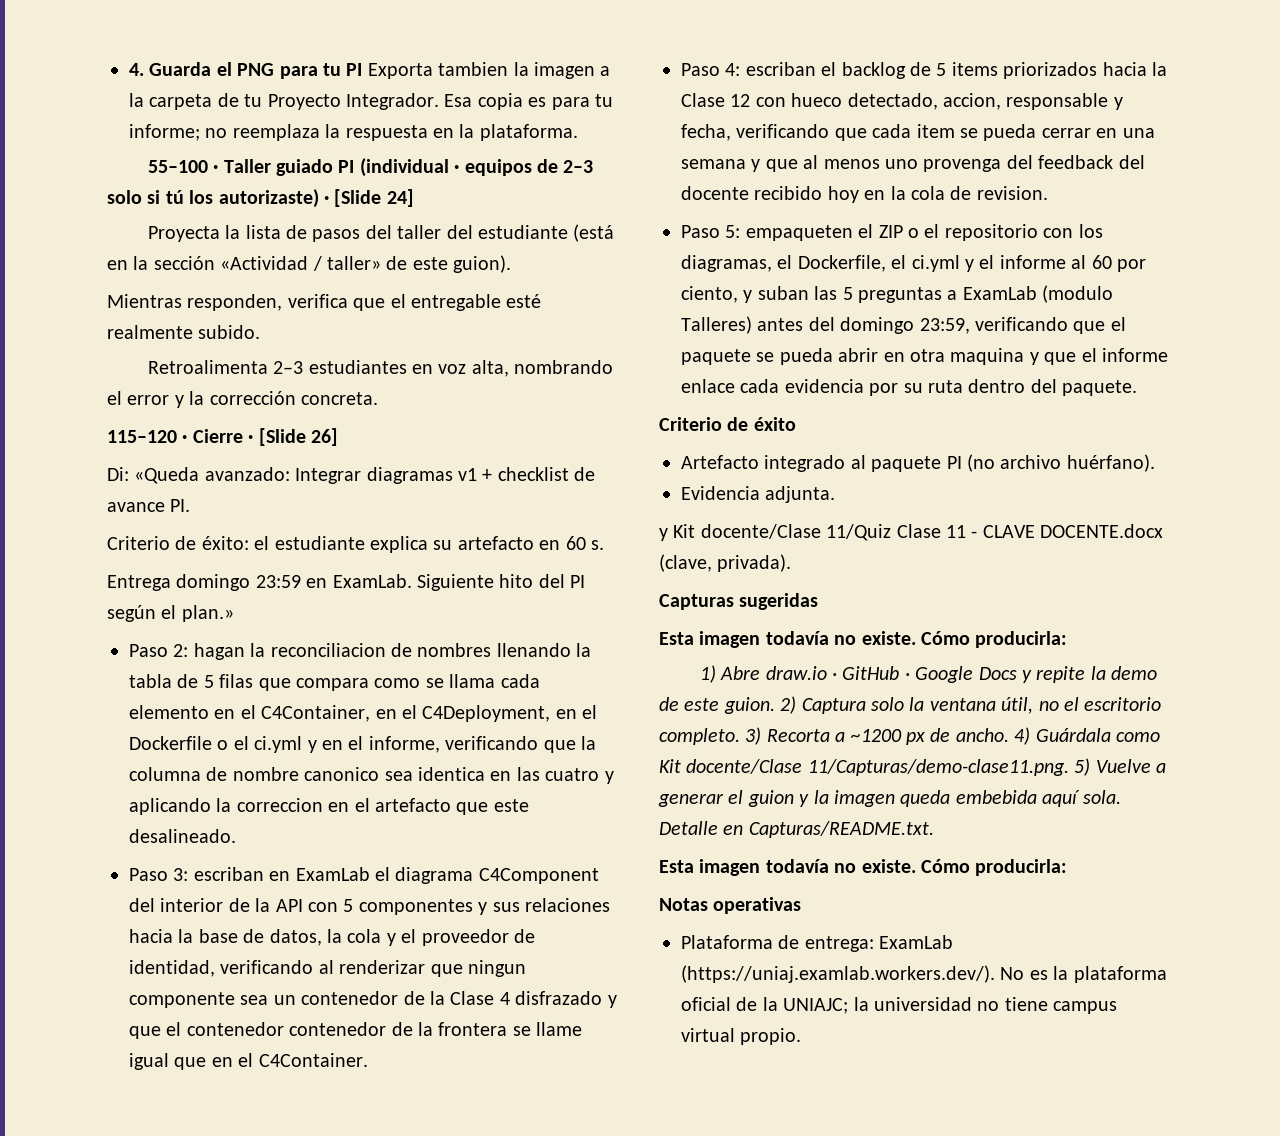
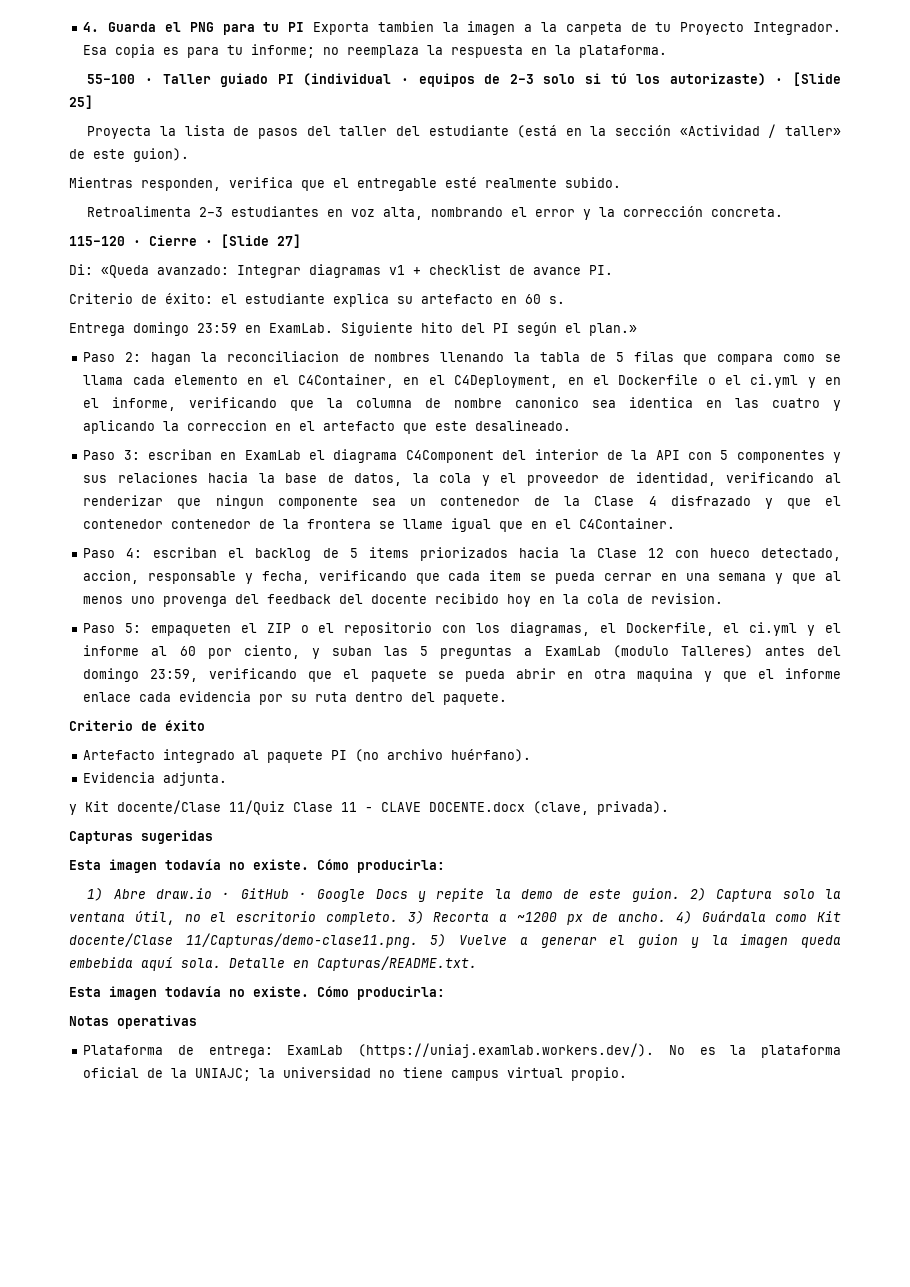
[386,189,414,207] 24] -> [69,95,93,109] 25]
[311,428,338,446] 26] -> [277,234,301,248] 27]

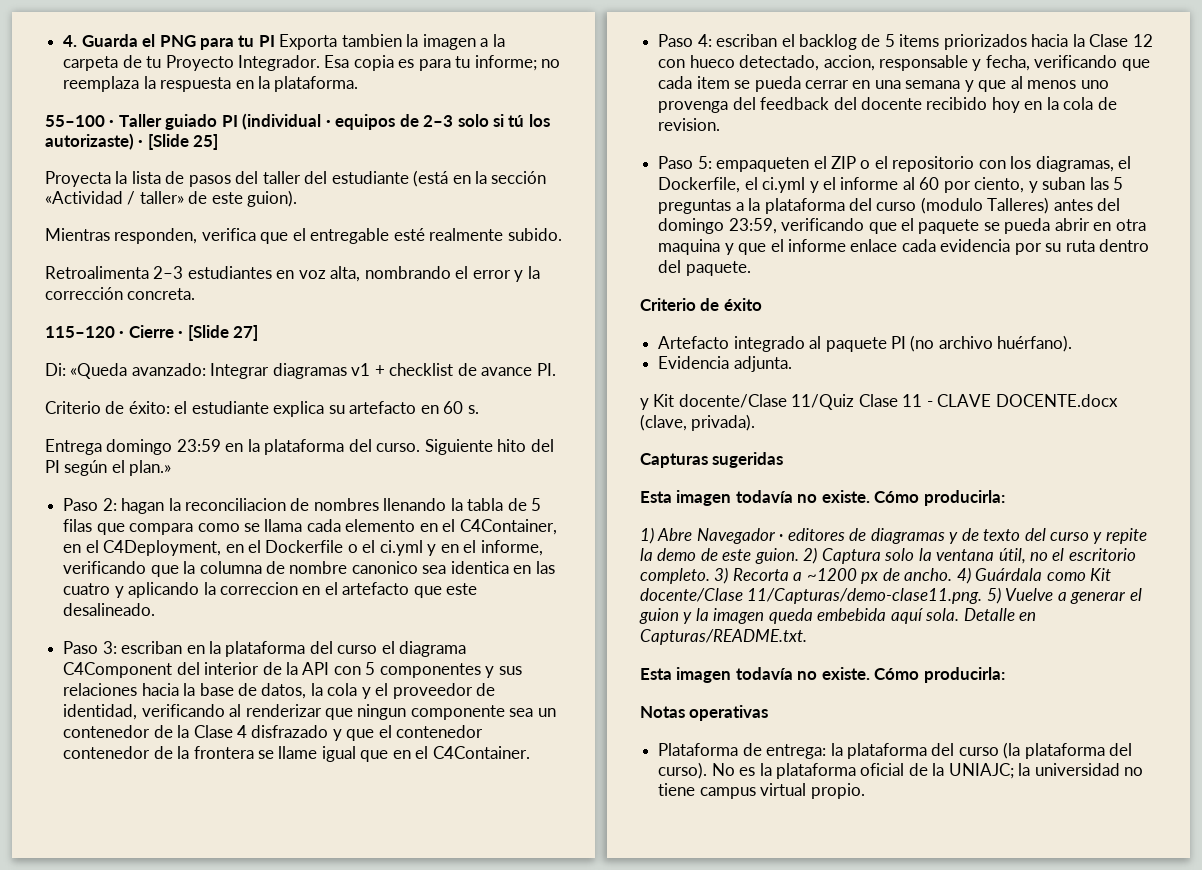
[269,323,333,333] ExamLab. -> [247,439,421,455] la plataforma del curso.
[244,450,301,460] ExamLab -> [208,641,378,657] la plataforma del curso
[544,646,601,656] ExamLab -> [748,198,917,214] la plataforma del curso
[155,888,408,902] draw.io · GitHub · Google Docs -> [696,528,1090,544] Navegador · editores de diagramas y de texto del curso
[287,1043,655,1058] ExamLab (https://uniaj.examlab.workers.dev/). -> [830,742,1133,759] [658,762,708,779] la plataforma del curso (la plataforma del curso).

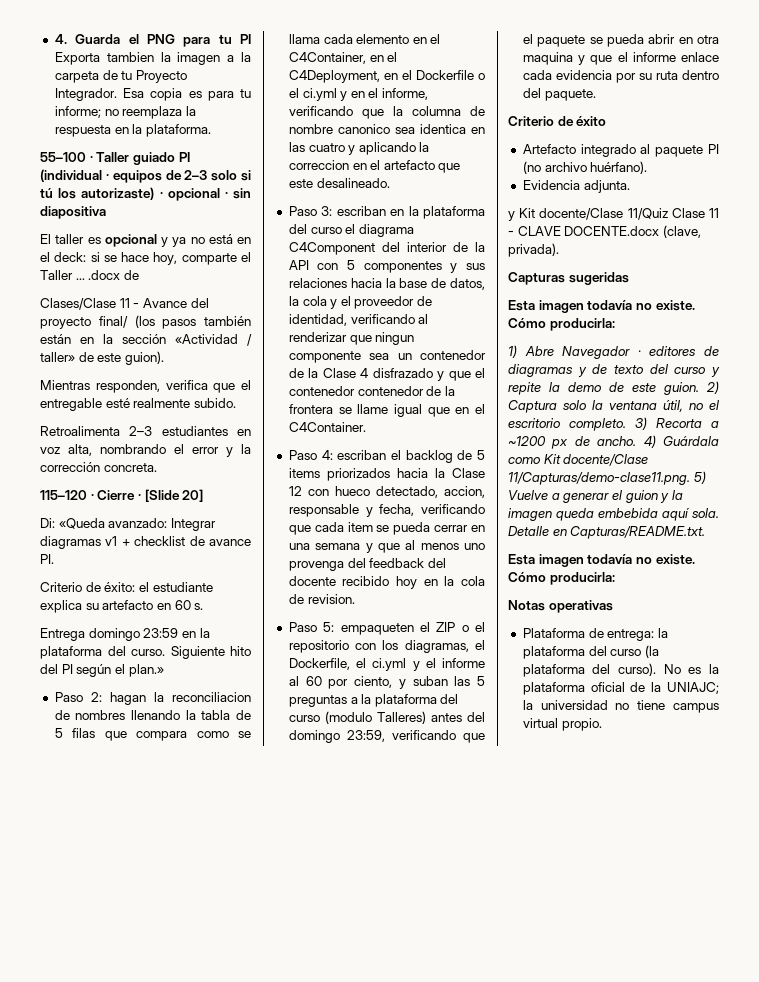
[147,134,219,150] [45,170,449,187] [Slide 25] // Proyecta la lista de pasos del taller del estudiante (está -> [167,188,251,201] [40,206,106,219] [40,234,251,247] [40,252,251,265] [40,270,139,280] [40,298,209,310] [40,315,251,329] [40,334,71,344] opcional · sin diapositiva // El taller es opcional y ya no está en el deck: si se hace hoy, comparte el Taller … .docx de // Clases/Clase 11 - Avance del proyecto final/ (los pasos también están
[233,325,259,341] 27] -> [182,489,204,502] 20]

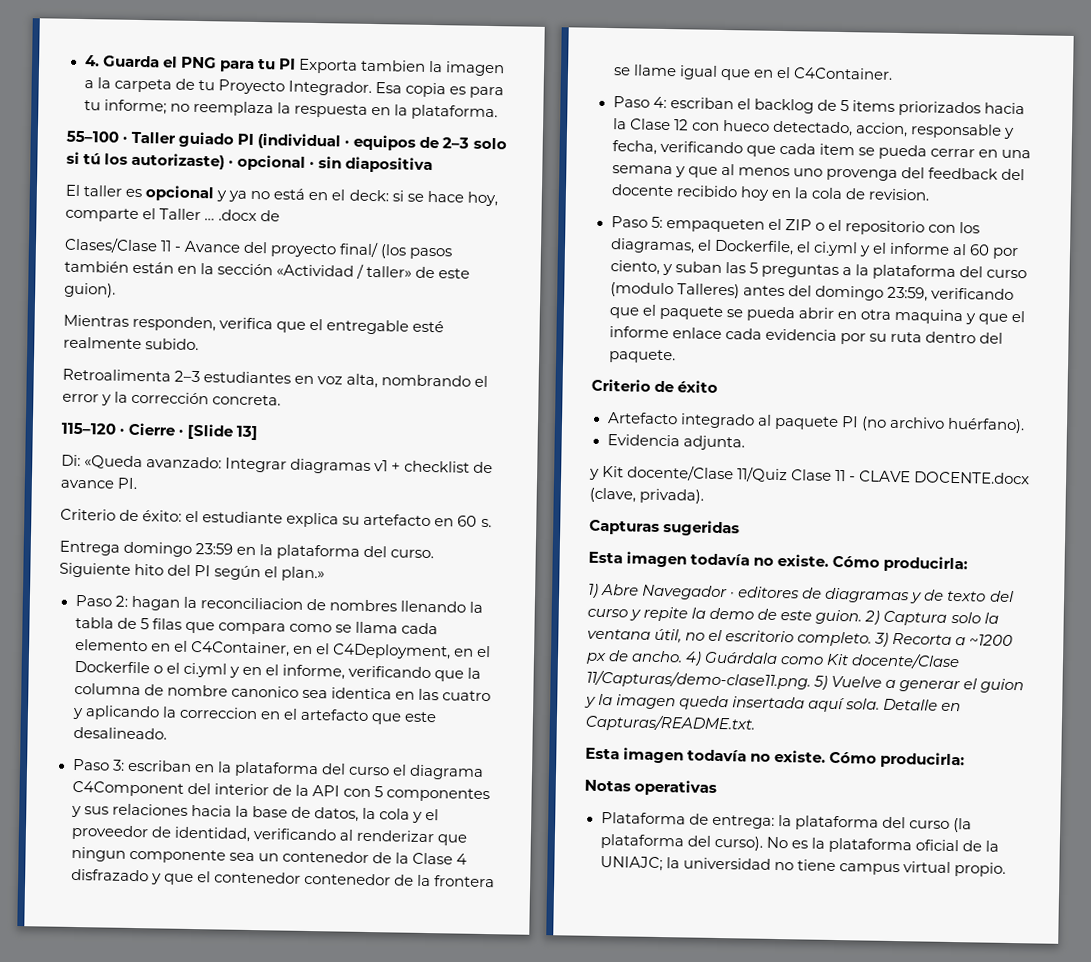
[182,489,204,502] 20] -> [236,425,259,441] 13]
[598,508,658,518] embebida -> [732,696,806,709] insertada

